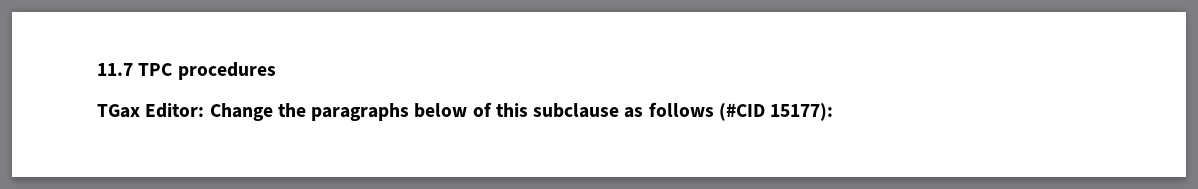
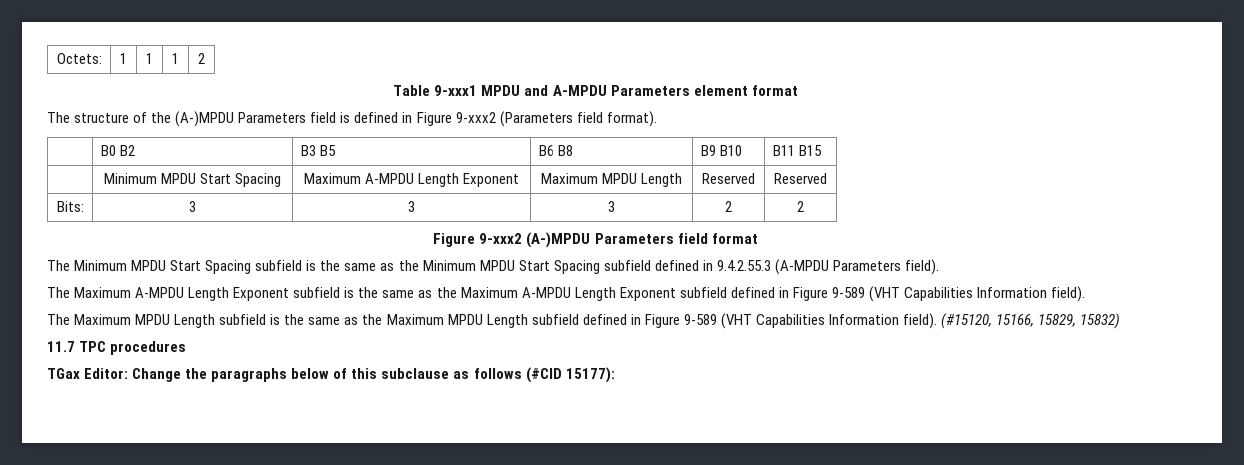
(97, 69) none -> [56,53,102,64] [120,53,127,64] [146,53,153,64] [172,53,179,64] [198,53,205,64] [393,85,798,96] [47,111,657,127] [100,145,135,156] [300,145,336,156] [538,145,573,156] [700,145,742,156] [772,145,822,156] [103,173,282,187] [303,173,520,187] [540,173,683,187] [702,173,755,184] [774,173,827,184] [56,201,84,212] [189,201,196,212] [408,201,415,212] [608,201,615,212] [725,201,732,212] [797,201,804,212] [433,232,758,248] [47,259,940,275] [47,286,1086,302] [47,313,1121,329] Octets: | 1 | 1 | 1 | 2 // Table 9-xxx1 MPDU and A-MPDU Parameters element format // The structure of the (A-)MPDU Parameters field is defined in Figure 9-xxx2 (Parameters field format). // | B0 B2 | B3 B5 | B6 B8 | B9 B10 | B11 B15 // | Minimum MPDU Start Spacing | Maximum A-MPDU Length Exponent | Maximum MPDU Length | Reserved | Reserved // Bits: | 3 | 3 | 3 | 2 | 2 // Figure 9-xxx2 (A-)MPDU Parameters field format // The Minimum MPDU Start Spacing subfield is the same as the Minimum MPDU Start Spacing subfield defined in 9.4.2.55.3 (A-MPDU Parameters field). // The Maximum A-MPDU Length Exponent subfield is the same as the Maximum A-MPDU Length Exponent subfield defined in Figure 9-589 (VHT Capabilities Information field). // The Maximum MPDU Length subfield is the same as the Maximum MPDU Length subfield defined in Figure 9-589 (VHT Capabilities Information field). (#15120, 15166, 15829, 15832) //

